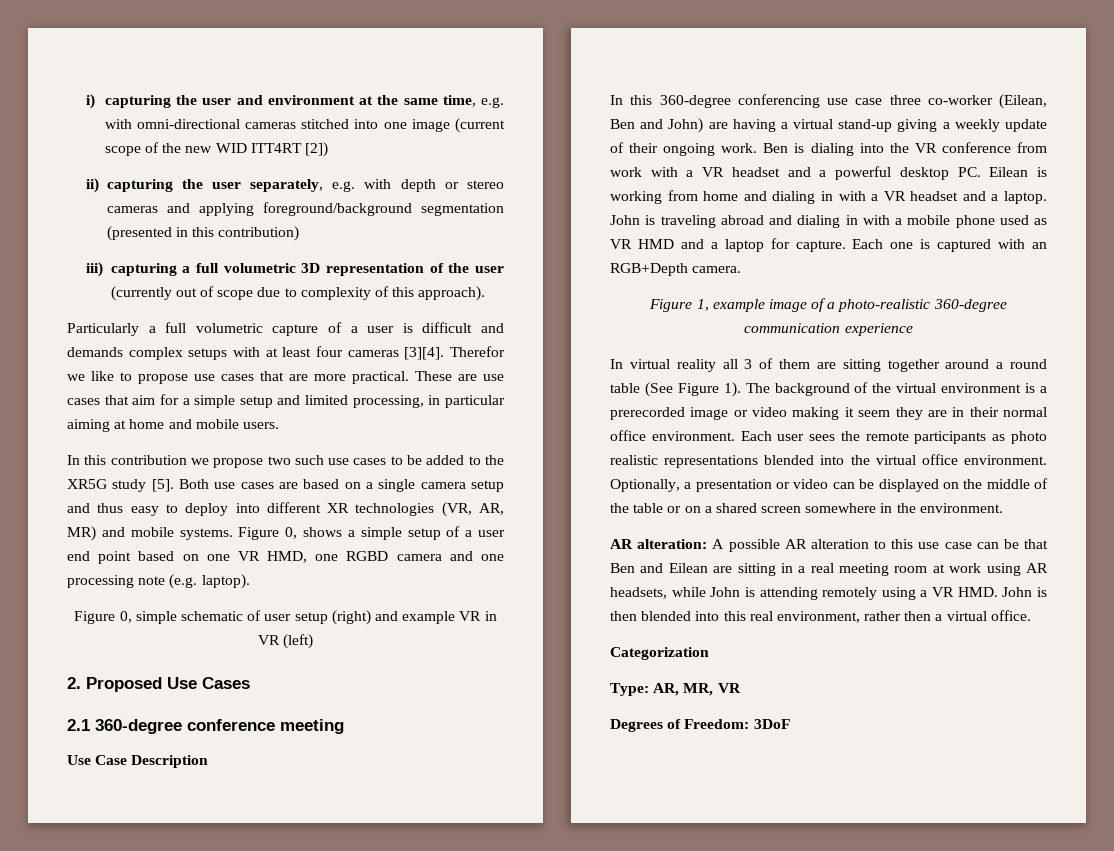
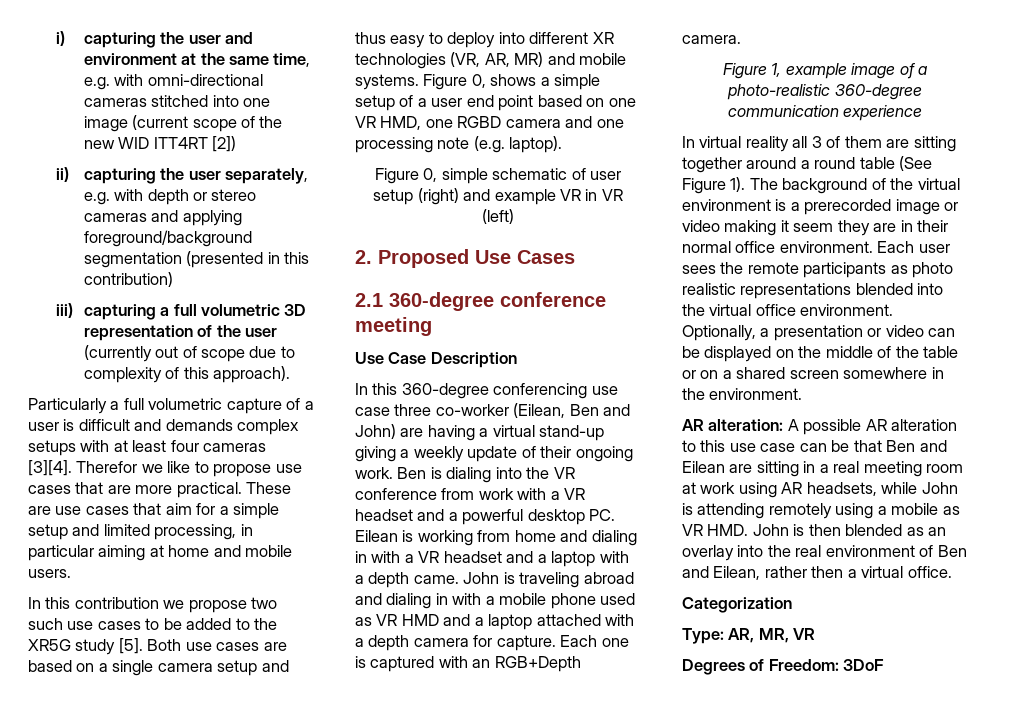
[1004,191,1047,204] laptop. -> [551,551,629,567] [355,572,459,588] laptop with a depth came.
(764, 245) none -> [536,614,635,626] [355,635,469,651] attached with a depth camera
(928, 593) none -> [891,503,960,515] mobile as
[695,611,860,623] into this real environment, -> [906,527,947,536] [682,545,967,561] [682,566,761,580] as an overlay into the real environment of Ben and Eilean,

